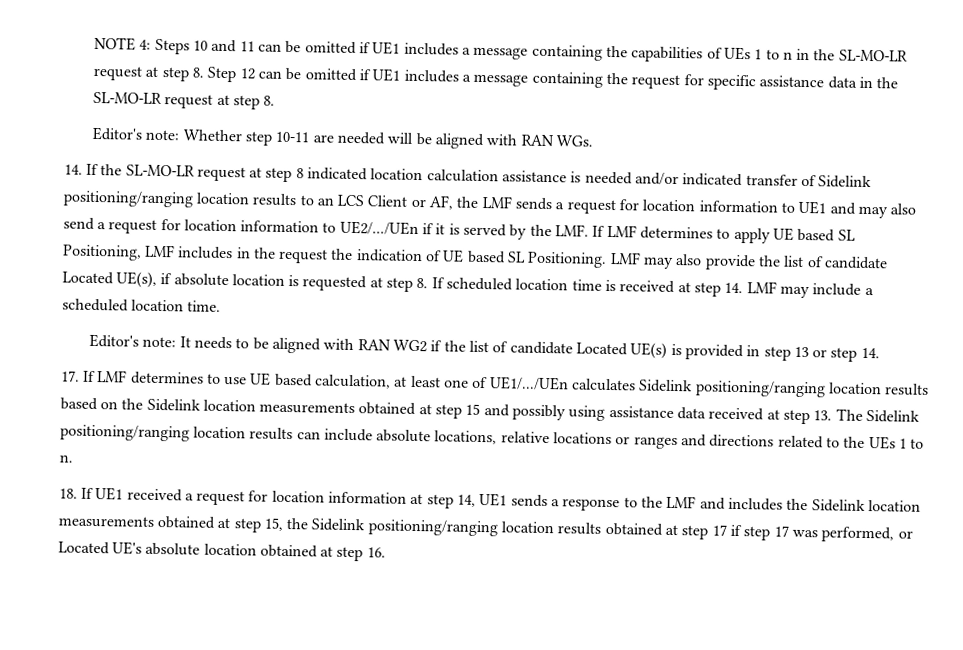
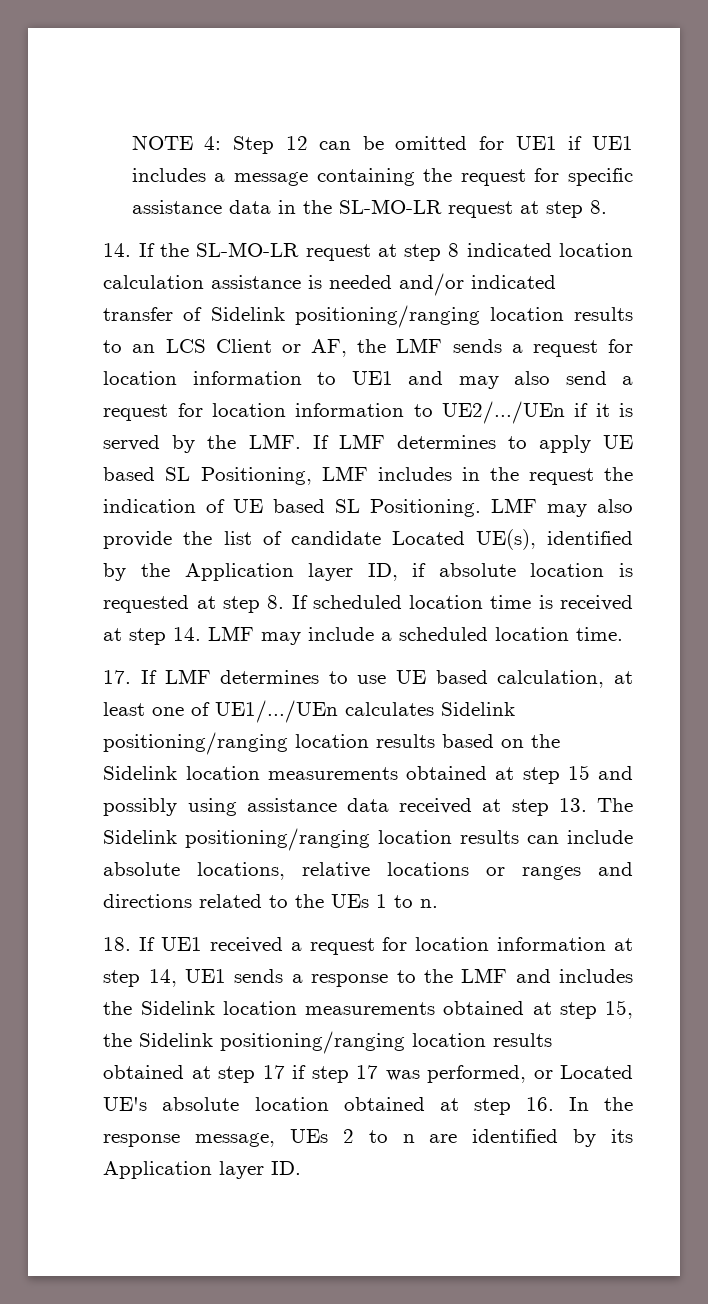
[154,38,908,63] [93,65,205,82] Steps 10 and 11 can be omitted if UE1 includes a message containing the capabilities of UEs 1 to n in the SL-MO-LR request at step 8. -> (222, 143) none
(357, 75) none -> [479,136,557,150] for UE1
[92,126,593,150] // Editor's note: Whether step 10-11 are needed will be aligned with RAN WGs. -> (607, 207) none
(157, 279) none -> [547,531,633,545] [103,563,398,581] identified by the Application layer ID,
[89,333,880,362] // Editor's note: It needs to be aligned with RAN WG2 if the list of candidate Located UE(s) is provided in step 13 or step 14. -> (624, 634) none
(386, 552) none -> [568,1097,633,1111] [103,1129,634,1147] [103,1161,302,1179] In the response message, UEs 2 to n are identified by its Application layer ID.

